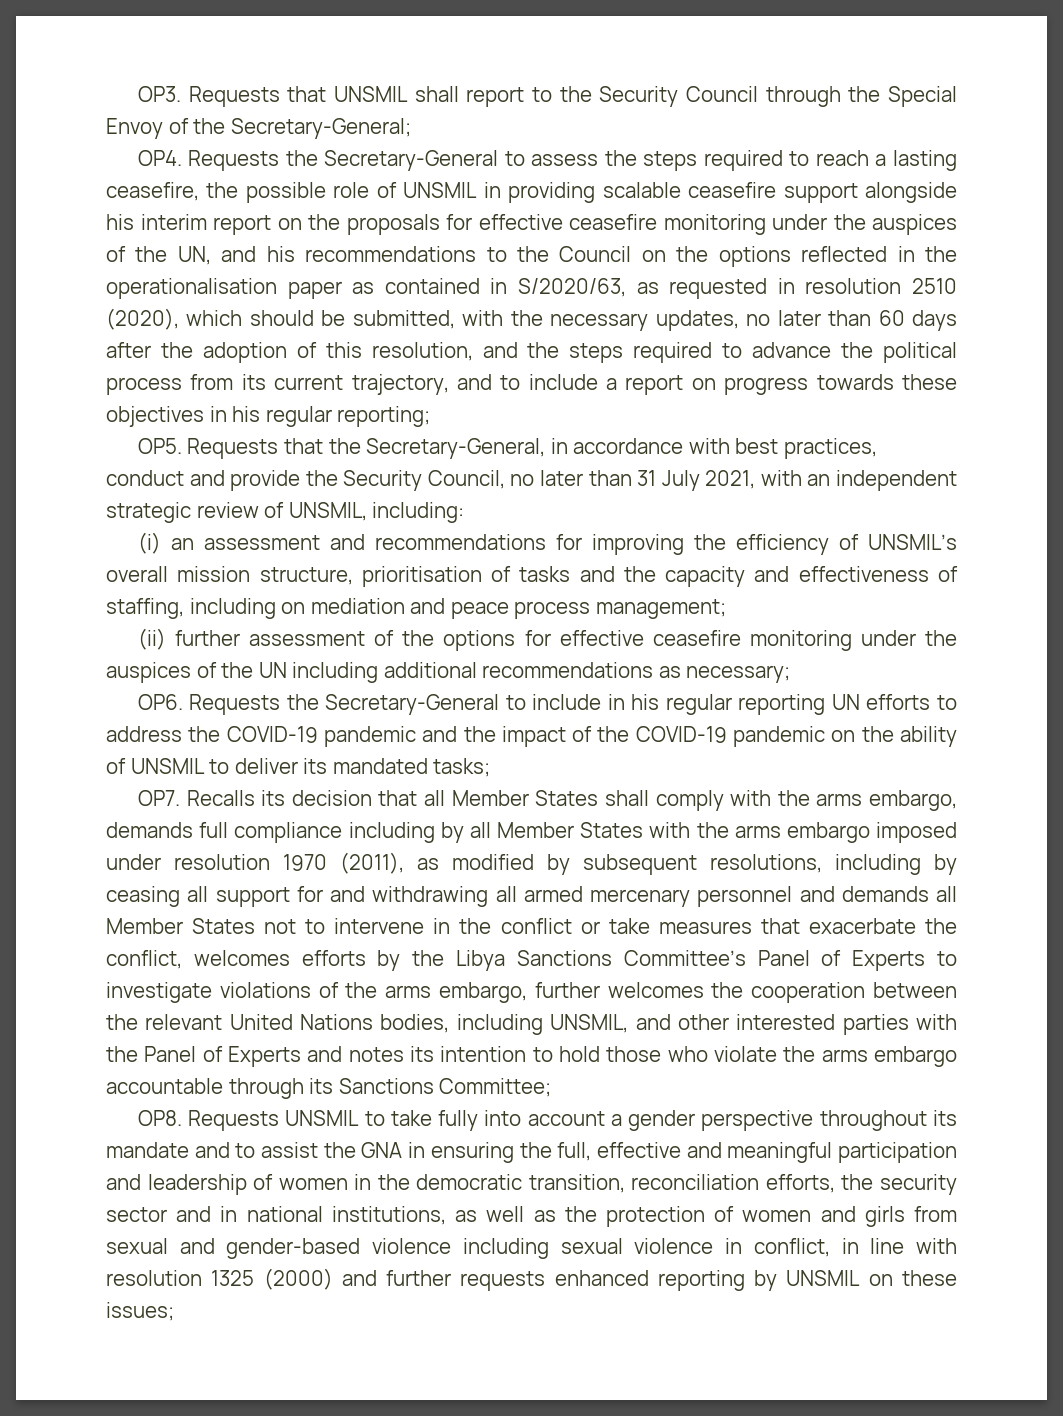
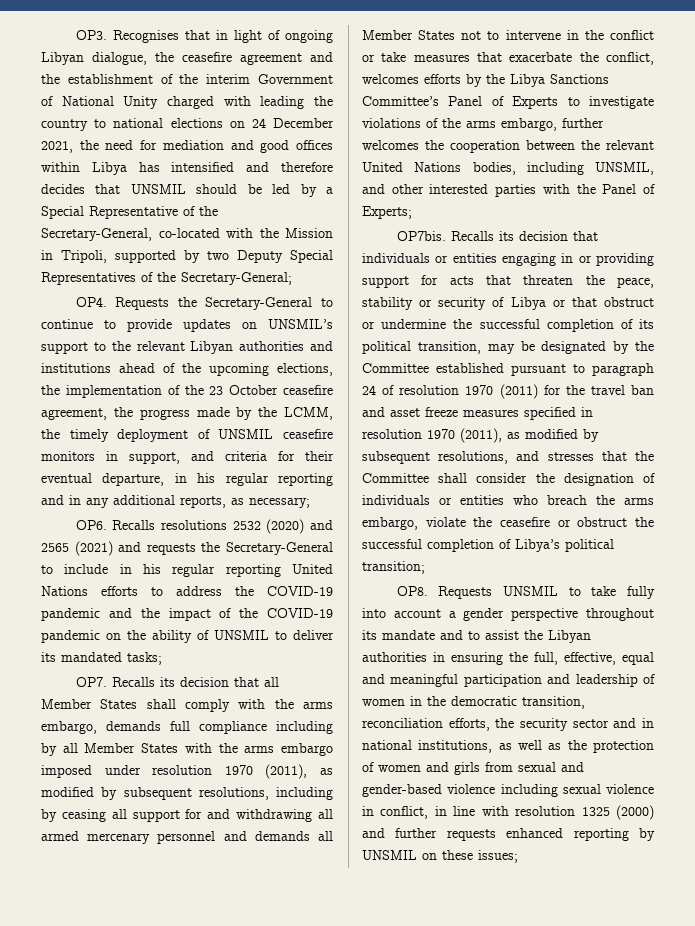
[188,86,957,107] [106,118,163,139] Requests that UNSMIL shall report to the Security Council through the Special Envoy -> [112,30,333,43] [41,52,333,65] [41,74,333,84] [41,96,333,109] [41,118,334,131] [41,140,333,153] [41,162,333,175] [41,184,333,197] [41,206,218,219] [41,228,333,241] [41,250,333,263] [41,272,136,285] Recognises that in light of ongoing Libyan dialogue, the ceasefire agreement and the establishment of the interim Government of National Unity charged with leading the country to national elections on 24 December 2021, the need for mediation and good offices within Libya has intensified and therefore decides that UNSMIL should be led by a Special Representative of the Secretary-General, co-located with the Mission in Tripoli, supported by two Deputy Special Representatives
[531,150,958,171] [106,182,957,203] [106,214,957,235] [106,246,958,267] [106,278,958,299] [106,308,957,331] [106,342,957,363] [106,374,957,395] [106,406,431,427] [137,438,877,459] [106,470,957,491] [106,502,465,523] [137,532,957,555] [106,566,958,587] [106,598,726,619] [137,628,957,651] [106,662,791,683] [137,694,281,715] assess the steps required to reach a lasting ceasefire, the possible role of UNSMIL in providing scalable ceasefire support alongside his interim report on the proposals for effective ceasefire monitoring under the auspices of the UN, and his recommendations to the Council on the options reflected in the operationalisation paper as contained in S/2020/63, as requested in resolution 2510 (2020), which should be submitted, with the necessary updates, no later than 60 days after the adoption of this resolution, and the steps required to advance the political process from its current trajectory, and to include a report on progress towards these objectives in his regular reporting; // OP5. Requests that the Secretary-General, in accordance with best practices, conduct and provide the Security Council, no later than 31 July 2021, with an independent strategic review of UNSMIL, including: // (i) an assessment and recommendations for improving the efficiency of UNSMIL’s overall mission structure, prioritisation of tasks and the capacity and effectiveness of staffing, including on mediation and peace process management; // (ii) further assessment of the options for effective ceasefire monitoring under the auspices of the UN including additional recommendations as necessary; // OP6. Requests -> [41,319,333,332] [41,341,333,354] [41,363,333,376] [41,385,333,398] [41,407,333,420] [41,429,333,442] [41,451,334,464] [41,473,333,486] [41,495,310,508] [75,519,333,534] [41,541,196,556] continue to provide updates on UNSMIL’s support to the relevant Libyan authorities and institutions ahead of the upcoming elections, the implementation of the 23 October ceasefire agreement, the progress made by the LCMM, the timely deployment of UNSMIL ceasefire monitors in support, and criteria for their eventual departure, in his regular reporting and in any additional reports, as necessary; // OP6. Recalls resolutions 2532 (2020) and 2565 (2021) and requests
[831,694,860,710] UN -> [292,564,333,574] [41,586,88,596] United Nations
[228,1046,958,1067] [106,1078,552,1099] Experts and notes its intention to hold those who violate the arms embargo accountable through its Sanctions Committee; -> [362,206,412,219] [396,231,598,241] [362,253,654,266] [362,275,654,288] [362,297,654,310] [362,319,654,332] [362,341,654,354] [362,363,654,376] [362,384,654,399] [362,407,593,420] [362,428,599,443] [362,451,654,464] [362,473,655,486] [362,495,654,505] [362,517,654,530] [362,539,614,552] [362,561,425,574] Experts; // OP7bis. Recalls its decision that individuals or entities engaging in or providing support for acts that threaten the peace, stability or security of Libya or that obstruct or undermine the successful completion of its political transition, may be designated by the Committee established pursuant to paragraph 24 of resolution 1970 (2011) for the travel ban and asset freeze measures specified in resolution 1970 (2011), as modified by subsequent resolutions, and stresses that the Committee shall consider the designation of individuals or entities who breach the arms embargo, violate the ceasefire or obstruct the successful completion of Libya’s political transition;
[361,1142,403,1158] GNA -> [548,630,591,643] [362,652,427,662] Libyan authorities
[596,1142,681,1158] effective -> [564,652,654,665] effective, equal

